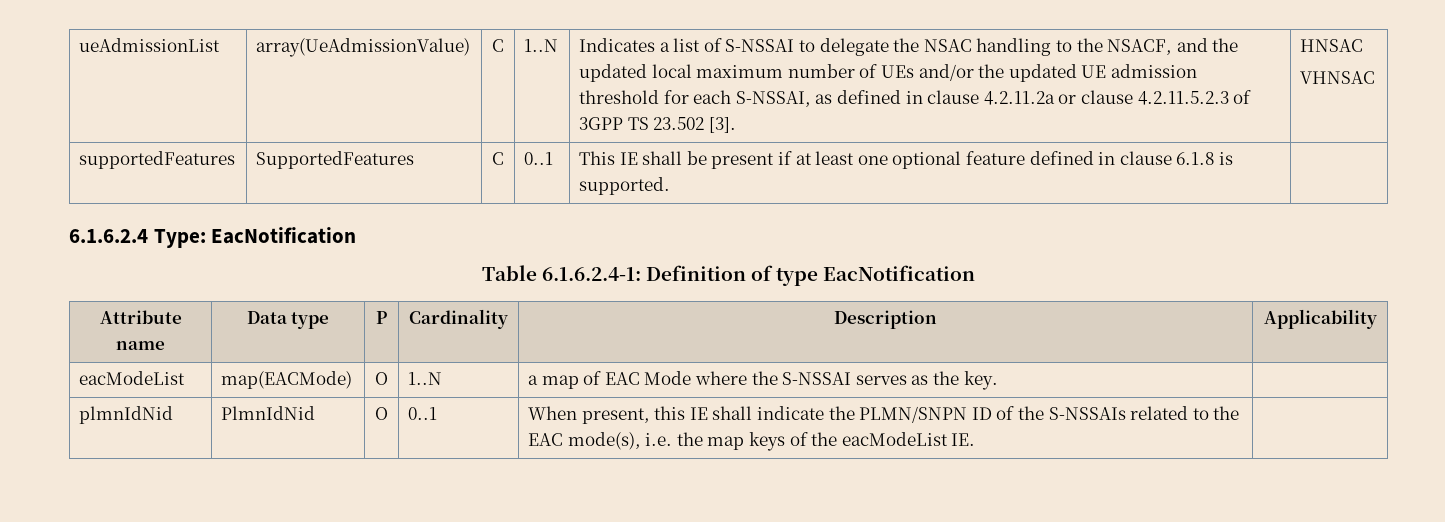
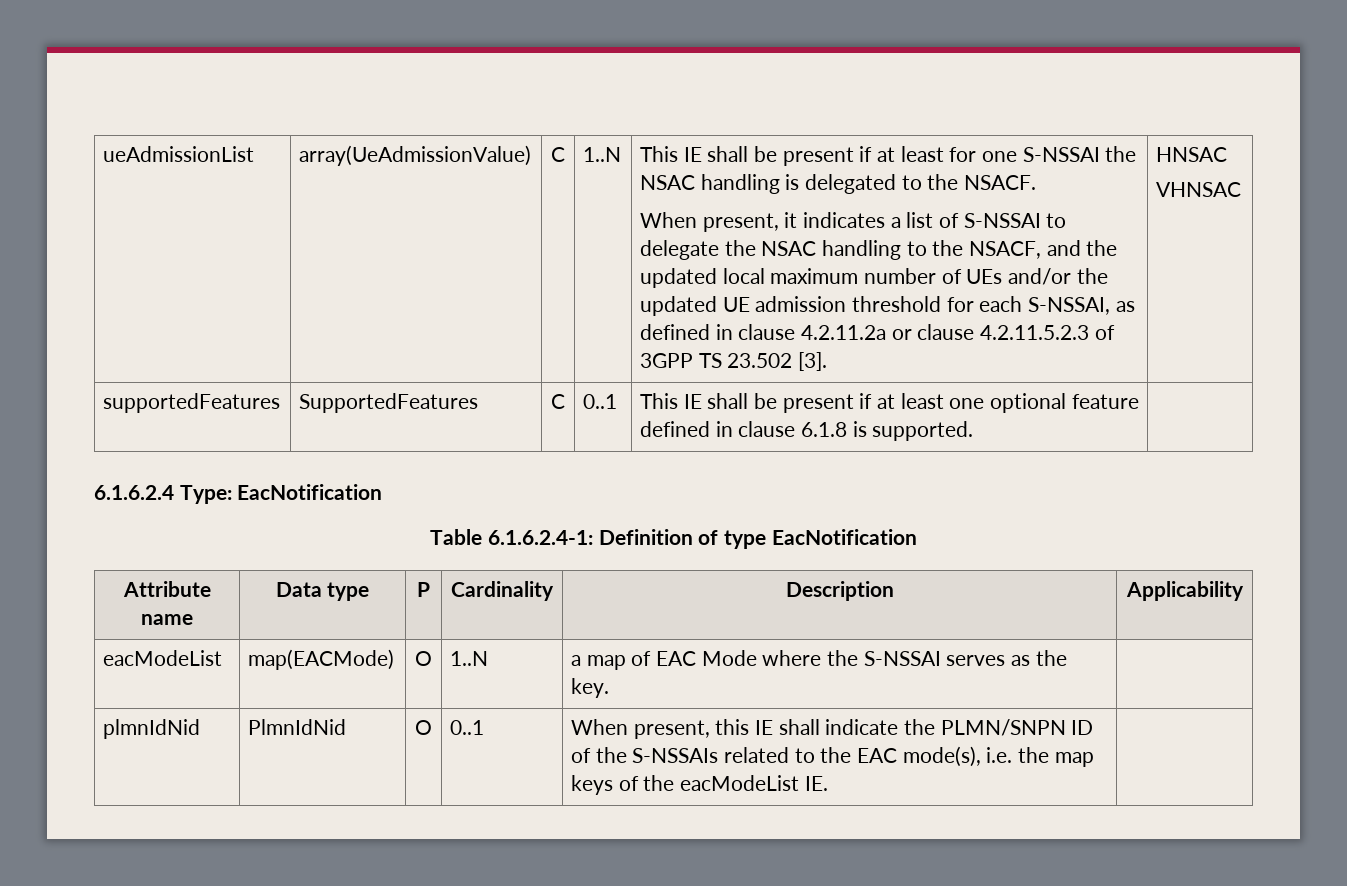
[579,38,656,52] Indicates -> [640,146,1137,166] [640,174,1037,194] [640,212,886,232] This IE shall be present if at least for one S-NSSAI the NSAC handling is delegated to the NSACF. // When present, it indicates

